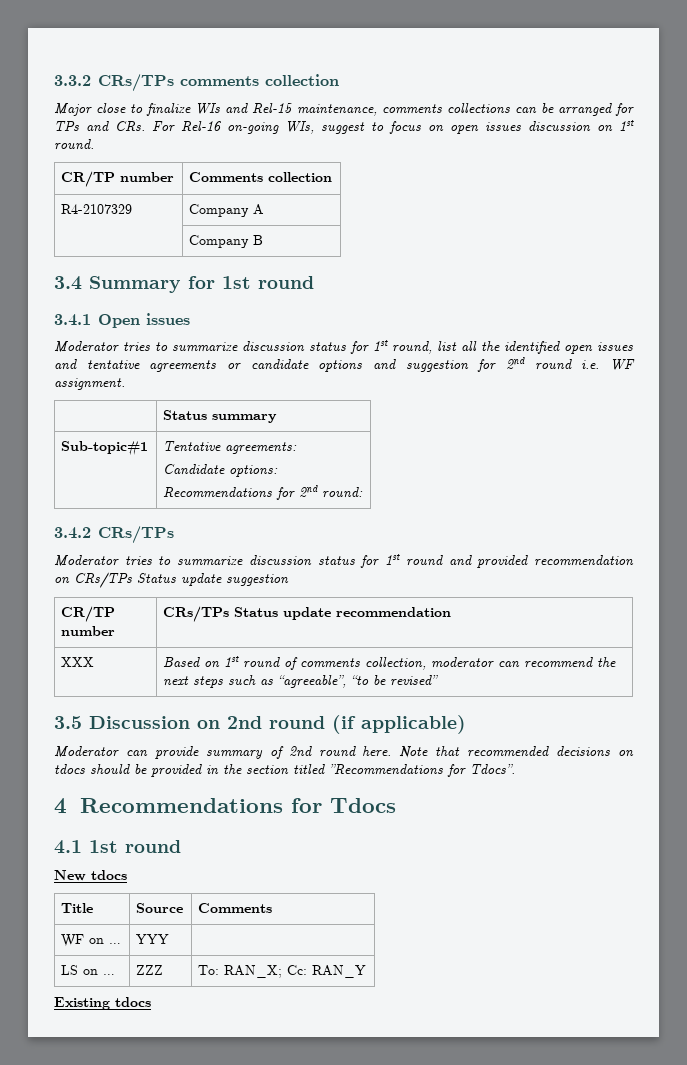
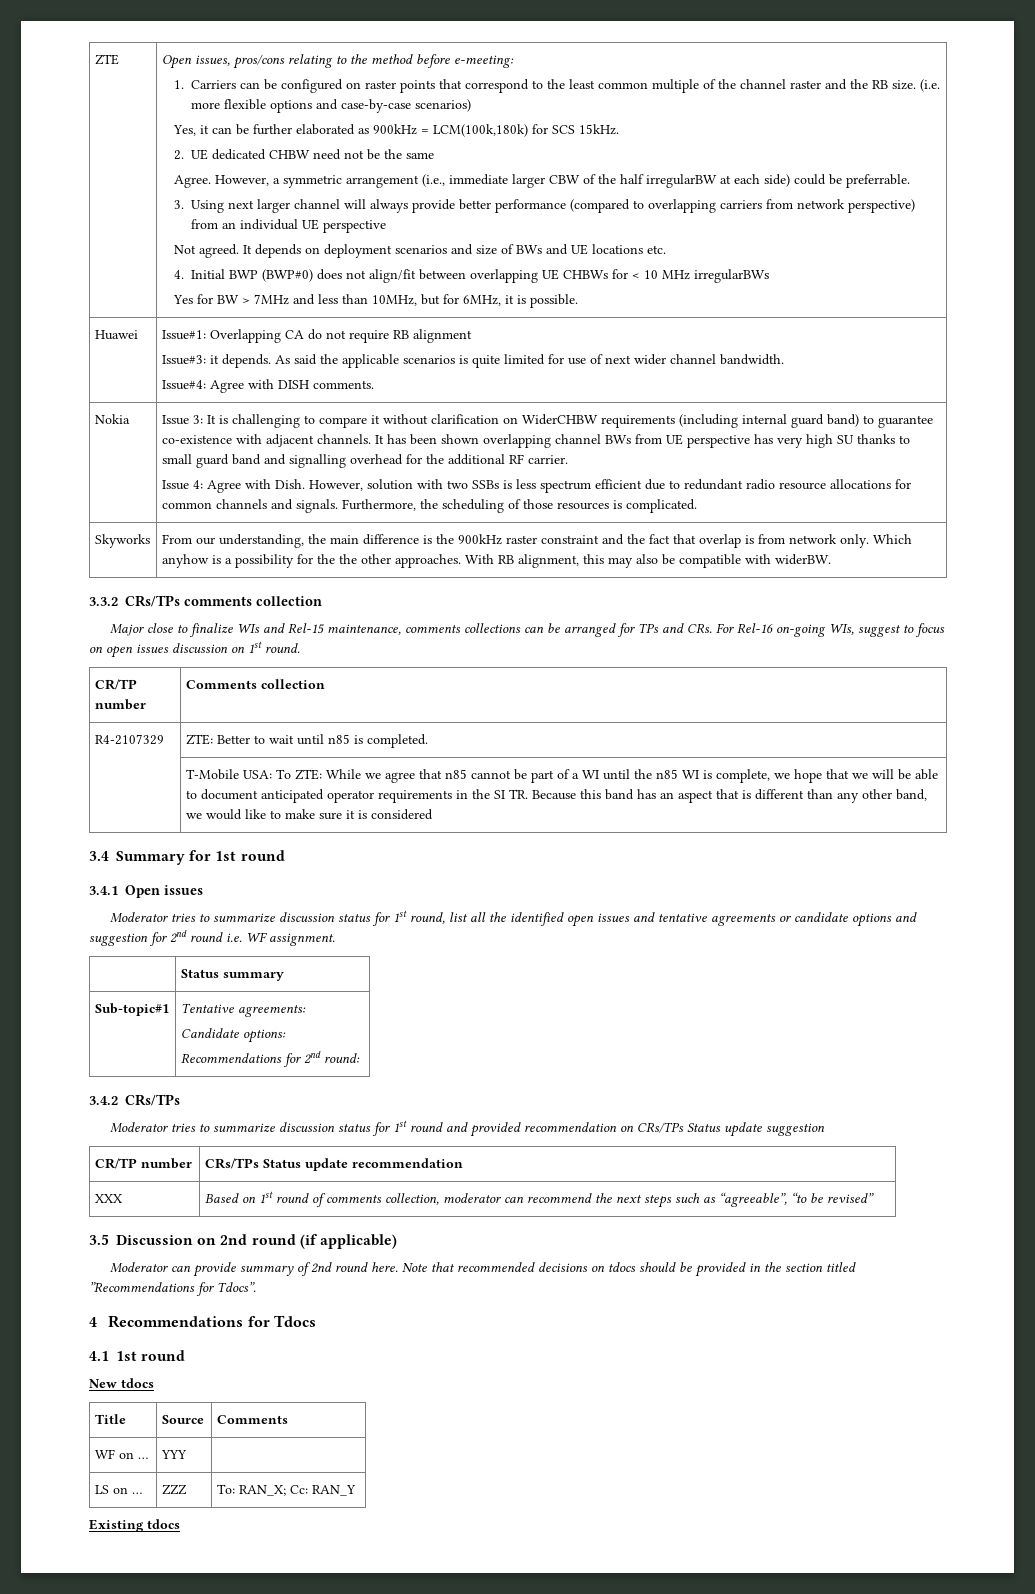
(54, 80) none -> [94,54,119,65] [161,54,514,69] [173,79,940,93] [190,99,471,113] [172,124,619,137] [173,149,434,160] [173,174,910,188] [173,199,915,213] [190,219,386,233] [173,244,666,258] [173,269,769,283] [172,294,578,308] [94,330,138,340] [161,329,472,343] [161,354,784,368] [161,379,374,393] [94,414,130,424] [161,414,933,428] [161,434,910,448] [161,454,568,468] [161,479,911,493] [161,499,697,513] [94,534,150,548] [161,534,912,548] [161,554,831,568] ZTE | Open issues, pros/cons relating to the method before e-meeting: // 1. Carriers can be configured on raster points that correspond to the least common multiple of the channel raster and the RB size. (i.e. more flexible options and case-by-case scenarios) // Yes, it can be further elaborated as 900kHz = LCM(100k,180k) for SCS 15kHz. // 2. UE dedicated CHBW need not be the same // Agree. However, a symmetric arrangement (i.e., immediate larger CBW of the half irregularBW at each side) could be preferrable. // 3. Using next larger channel will always provide better performance (compared to overlapping carriers from network perspective) from an individual UE perspective // Not agreed. It depends on deployment scenarios and size of BWs and UE locations etc. // 4. Initial BWP (BWP#0) does not align/fit between overlapping UE CHBWs for < 10 MHz irregularBWs // Yes for BW > 7MHz and less than 10MHz, but for 6MHz, it is possible. // Huawei | Issue#1: Overlapping CA do not require RB alignment // Issue#3: it depends. As said the applicable scenarios is quite limited for use of next wider channel bandwidth. // Issue#4: Agree with DISH comments. // Nokia | Issue 3: It is challenging to compare it without clarification on WiderCHBW requirements (including internal guard band) to guarantee co-existence with adjacent channels. It has been shown overlapping channel BWs from UE perspective has very high SU thanks to small guard band and signalling overhead for the additional RF carrier. // Issue 4: Agree with Dish. However, solution with two SSBs is less spectrum efficient due to redundant radio resource allocations for common channels and signals. Furthermore, the scheduling of those resources is complicated. // Skyworks | From our understanding, the main difference is the 900kHz raster constraint and the fact that overlap is from network only. Which anyhow is a possibility for the the other approaches. With RB alignment, this may also be compatible with widerBW. //
[189,204,265,217] [189,235,264,248] Company A // | Company B -> [185,734,428,748] [185,769,938,783] [185,789,927,803] [185,809,433,820] ZTE: Better to wait until n85 is completed. // | T-Mobile USA: To ZTE: While we agree that n85 cannot be part of a WI until the n85 WI is complete, we hope that we will be able to document anticipated operator requirements in the SI TR. Because this band has an aspect that is different than any other band, we would like to make sure it is considered

